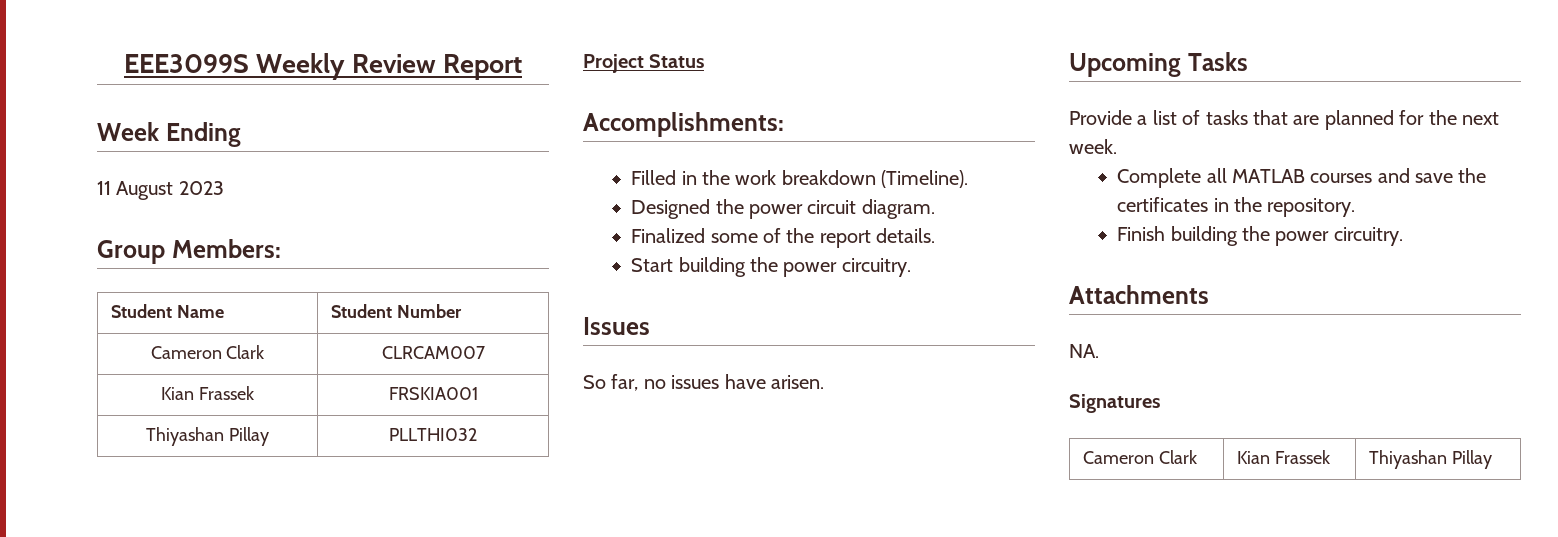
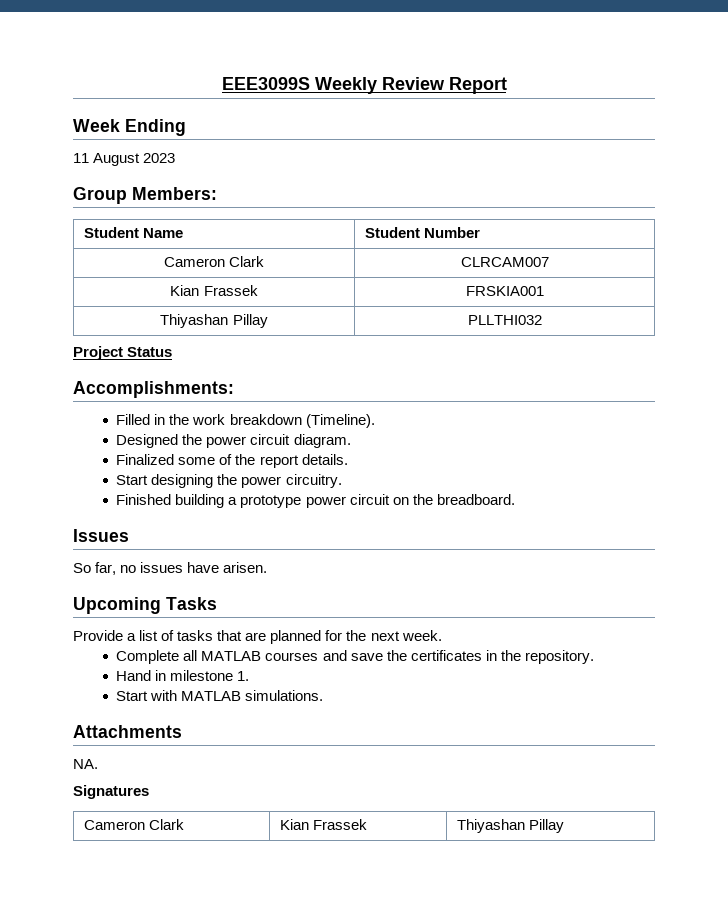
[678,257,911,277] building the power circuitry. -> [151,474,342,488] [116,494,515,508] designing the power circuitry. // Finished building a prototype power circuit on the breadboard.
[1117,226,1403,246] Finish building the power circuitry. -> [116,670,250,681] [116,690,324,701] Hand in milestone 1. // Start with MATLAB simulations.

